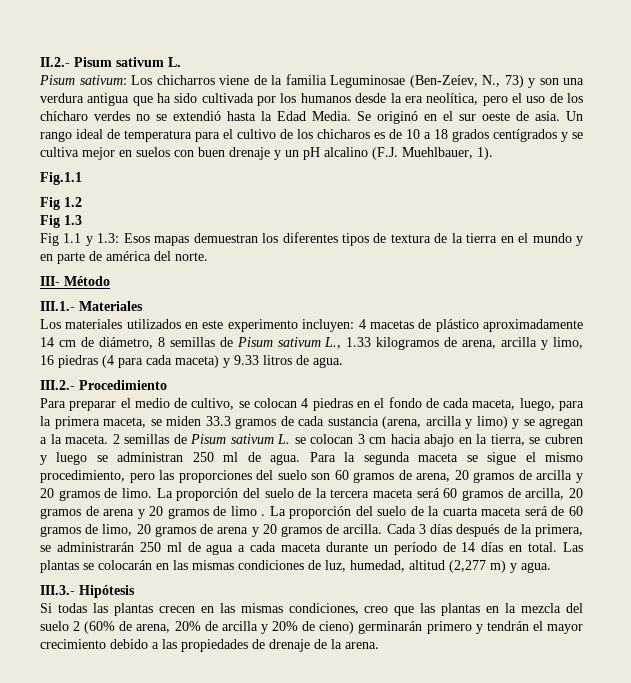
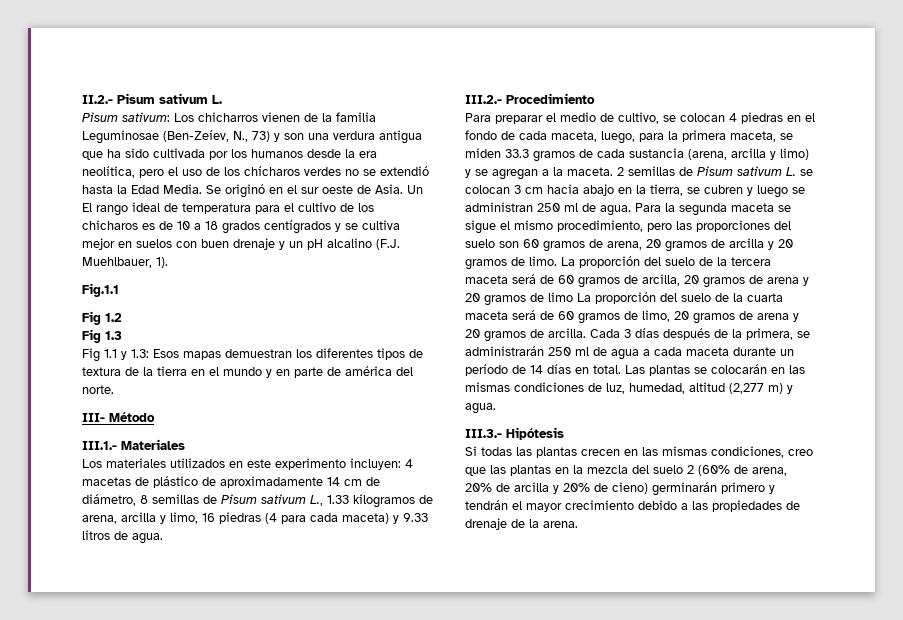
[219,75,249,85] viene -> [262,112,300,122] vienen
[40,111,88,121] chícharo -> [244,166,300,176] chícharos
[535,111,583,121] asia. Un -> [375,184,423,194] [82,203,92,212] Asia. Un El
(479, 325) none -> [202,477,216,486] de
(440, 493) none -> [540,275,554,284] de
[261,514,266,516] . -> (573, 297) none

